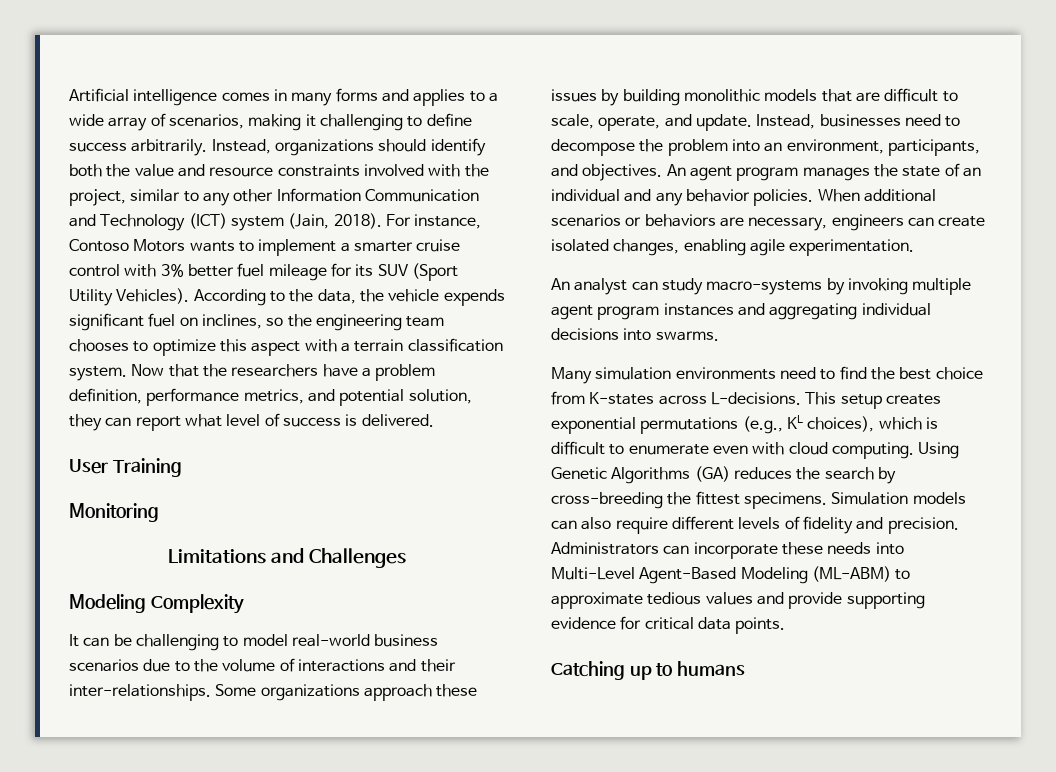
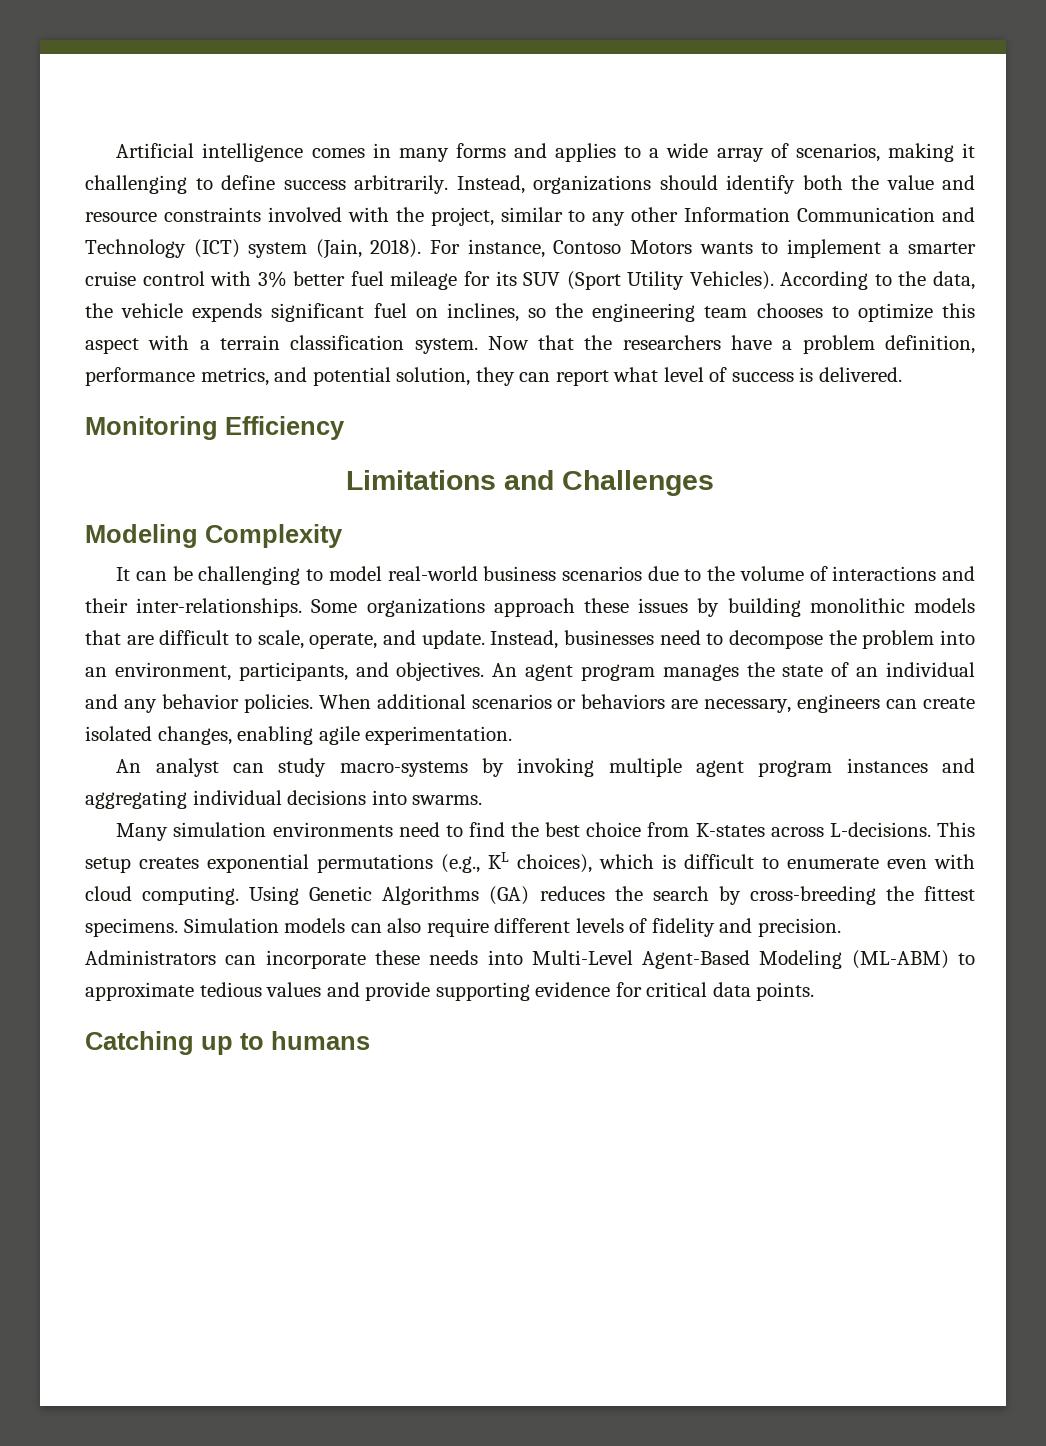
[69,458,182,477] // User Training -> (902, 374) none
(159, 512) none -> [225,416,345,440] Efficiency

